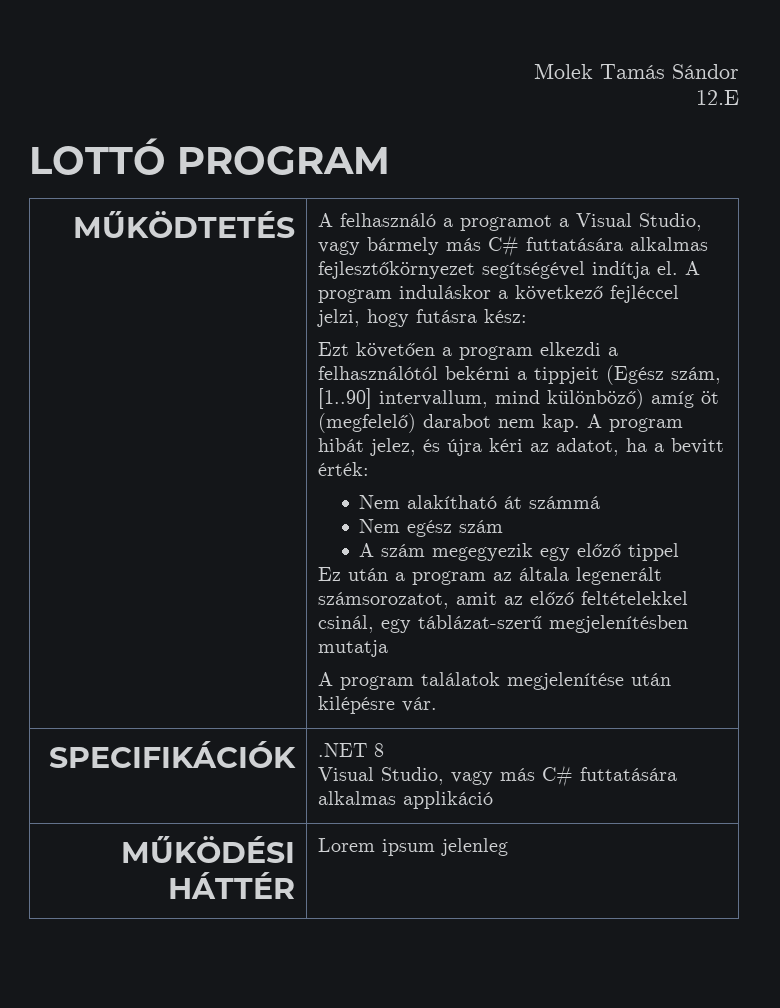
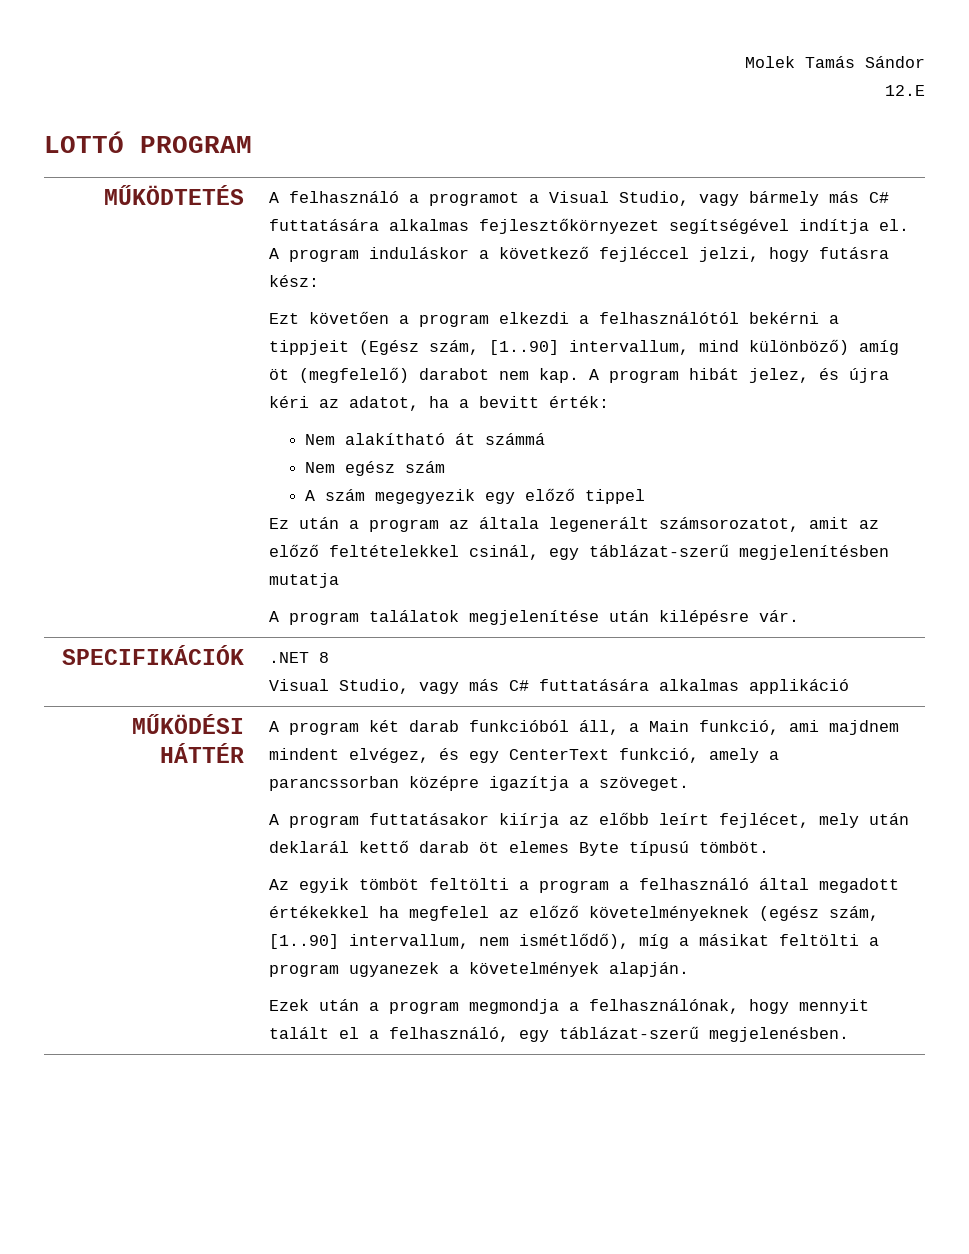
[318,838,509,856] Lorem ipsum jelenleg -> [268,720,899,735] [268,748,779,763] [268,776,689,791] [268,812,909,828] [268,840,769,856] [268,878,899,893] [268,905,879,921] [268,933,879,949] [268,962,689,977] [268,999,869,1014] [268,1026,849,1042] A program két darab funkcióból áll, a Main funkció, ami majdnem mindent elvégez, és egy CenterText funkció, amely a parancssorban középre igazítja a szöveget. // A program futtatásakor kiírja az előbb leírt fejlécet, mely után deklarál kettő darab öt elemes Byte típusú tömböt. // Az egyik tömböt feltölti a program a felhasználó által megadott értékekkel ha megfelel az előző követelményeknek (egész szám, [1..90] intervallum, nem ismétlődő), míg a másikat feltölti a program ugyanezek a követelmények alapján. // Ezek után a program megmondja a felhasználónak, hogy mennyit talált el a felhasználó, egy táblázat-szerű megjelenésben.

